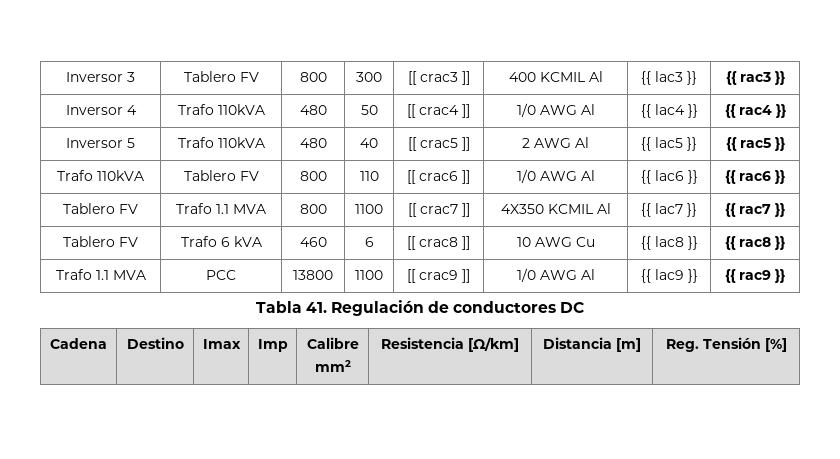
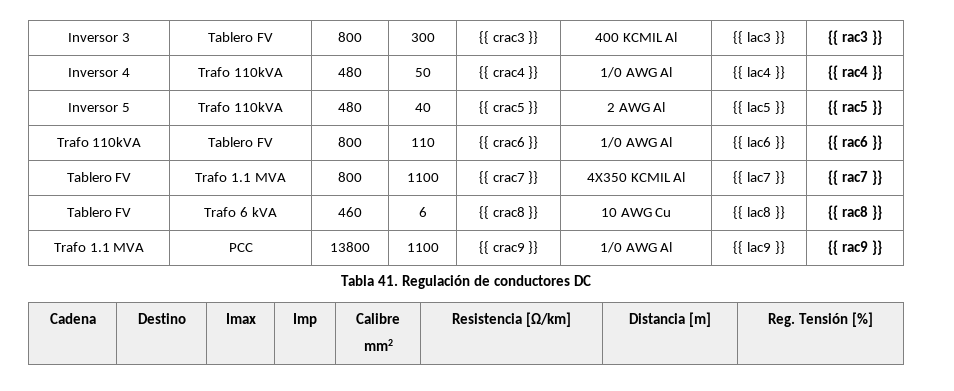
[407,71,470,85] [[ crac3 ]] -> [478,31,539,44] {{ crac3 }}
[407,104,470,118] [[ crac4 ]] -> [478,66,539,79] {{ crac4 }}
[407,137,470,151] [[ crac5 ]] -> [478,101,539,114] {{ crac5 }}
[407,170,470,184] [[ crac6 ]] -> [478,136,539,149] {{ crac6 }}
[407,203,470,217] [[ crac7 ]] -> [478,171,539,184] {{ crac7 }}
[407,236,470,250] [[ crac8 ]] -> [478,206,539,219] {{ crac8 }}
[407,269,470,283] [[ crac9 ]] -> [478,241,539,254] {{ crac9 }}

